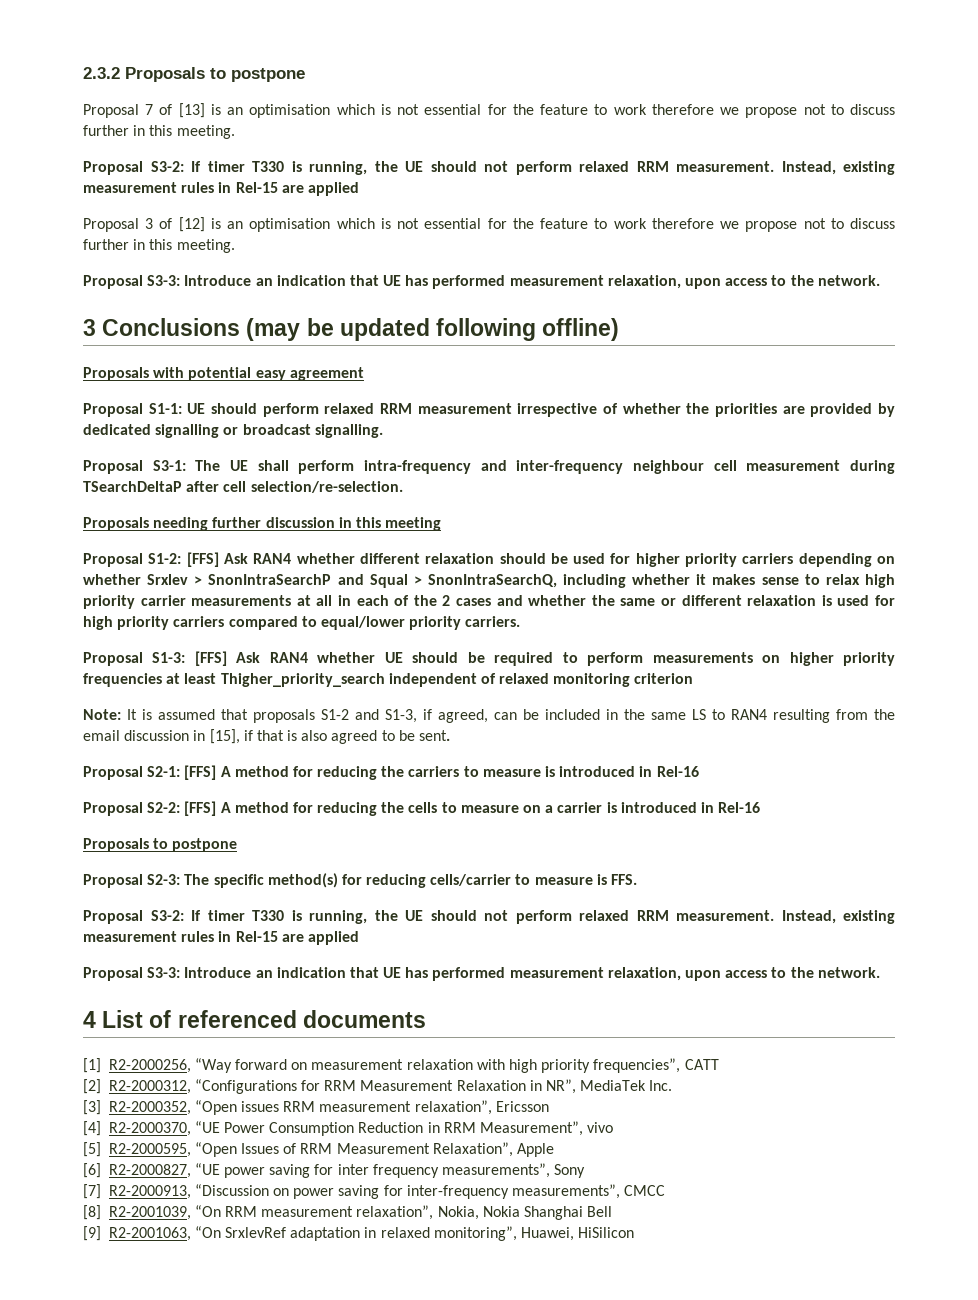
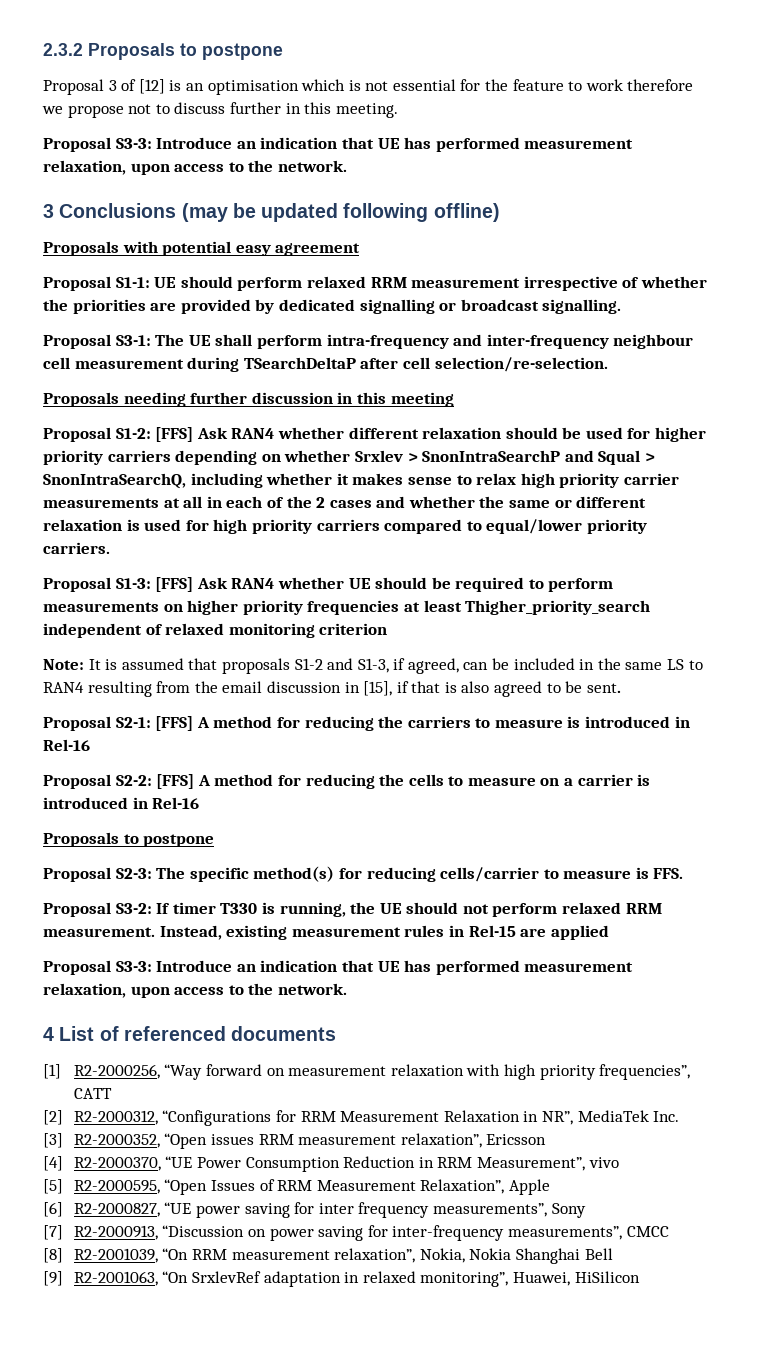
[83,103,895,118] [83,125,235,139] [83,161,895,175] [83,182,359,196] // Proposal 7 of [13] is an optimisation which is not essential for the feature to work therefore we propose not to discuss further in this meeting. // Proposal S3-2: If timer T330 is running, the UE should not perform relaxed RRM measurement. Instead, existing measurement rules in Rel-15 are applied -> (283, 51) none

